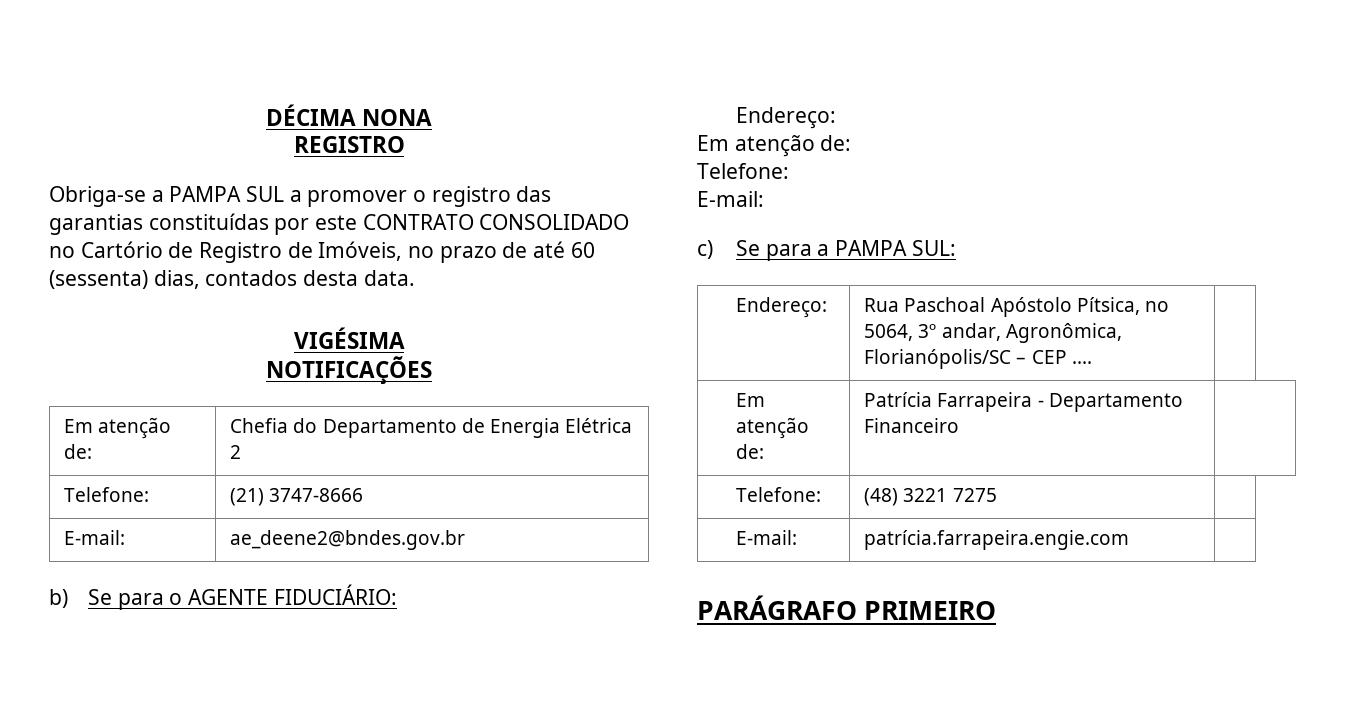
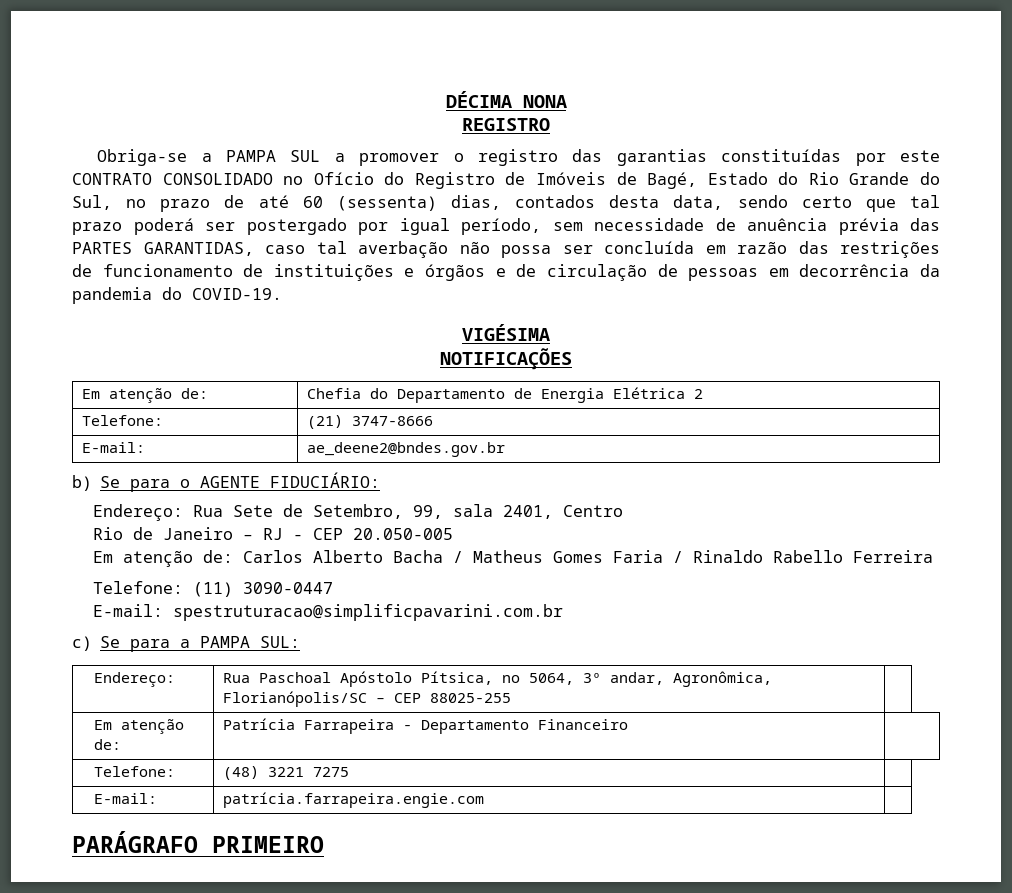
[80,241,403,263] Cartório de Registro de Imóveis, -> [313,172,940,189] [72,195,112,210] Ofício do Registro de Imóveis de Bagé, Estado do Rio Grande do Sul,
[363,270,415,286] data. -> [673,195,940,212] [72,218,940,235] [72,241,940,258] [72,264,941,281] [72,287,282,304] data, sendo certo que tal prazo poderá ser postergado por igual período, sem necessidade de anuência prévia das PARTES GARANTIDAS, caso tal averbação não possa ser concluída em razão das restrições de funcionamento de instituições e órgãos e de circulação de pessoas em decorrência da pandemia do COVID-19.
[697,135,852,157] [697,163,789,179] [697,191,764,207] // Em atenção de: // Telefone: // E-mail: -> [193,504,624,519] [93,527,454,540] [93,550,934,567] [93,581,334,597] [93,604,564,621] Rua Sete de Setembro, 99, sala 2401, Centro // Rio de Janeiro – RJ - CEP 20.050-005 // Em atenção de: Carlos Alberto Bacha / Matheus Gomes Faria / Rinaldo Rabello Ferreira // Telefone: (11) 3090-0447 // E-mail: spestruturacao@simplificpavarini.com.br
[1071,361,1092,364] .... -> [429,693,511,703] 88025-255

